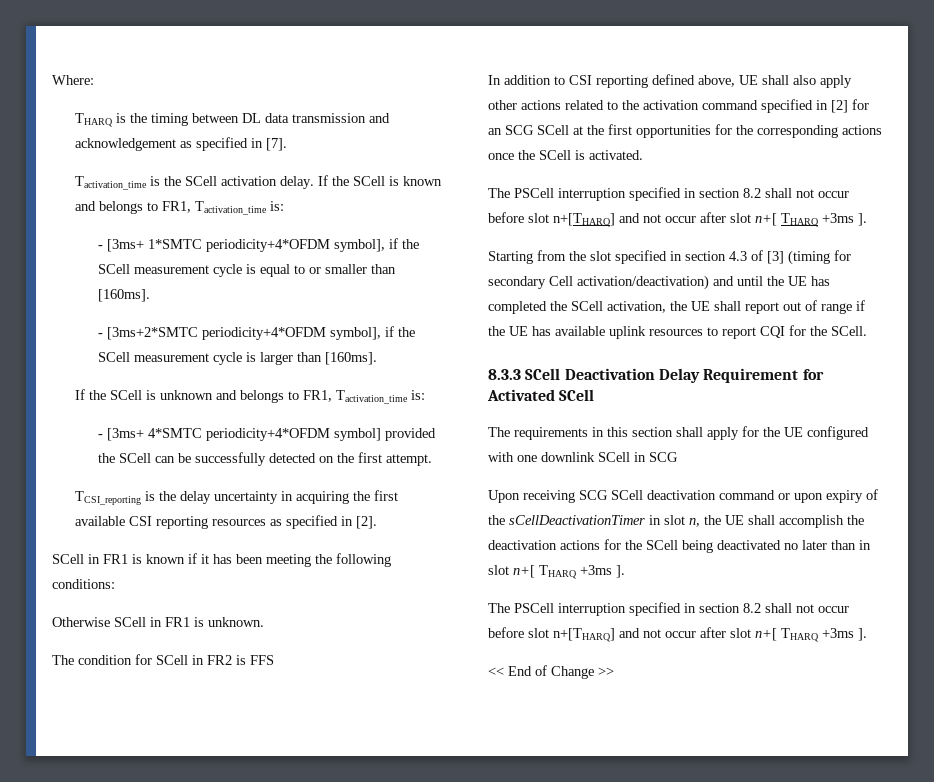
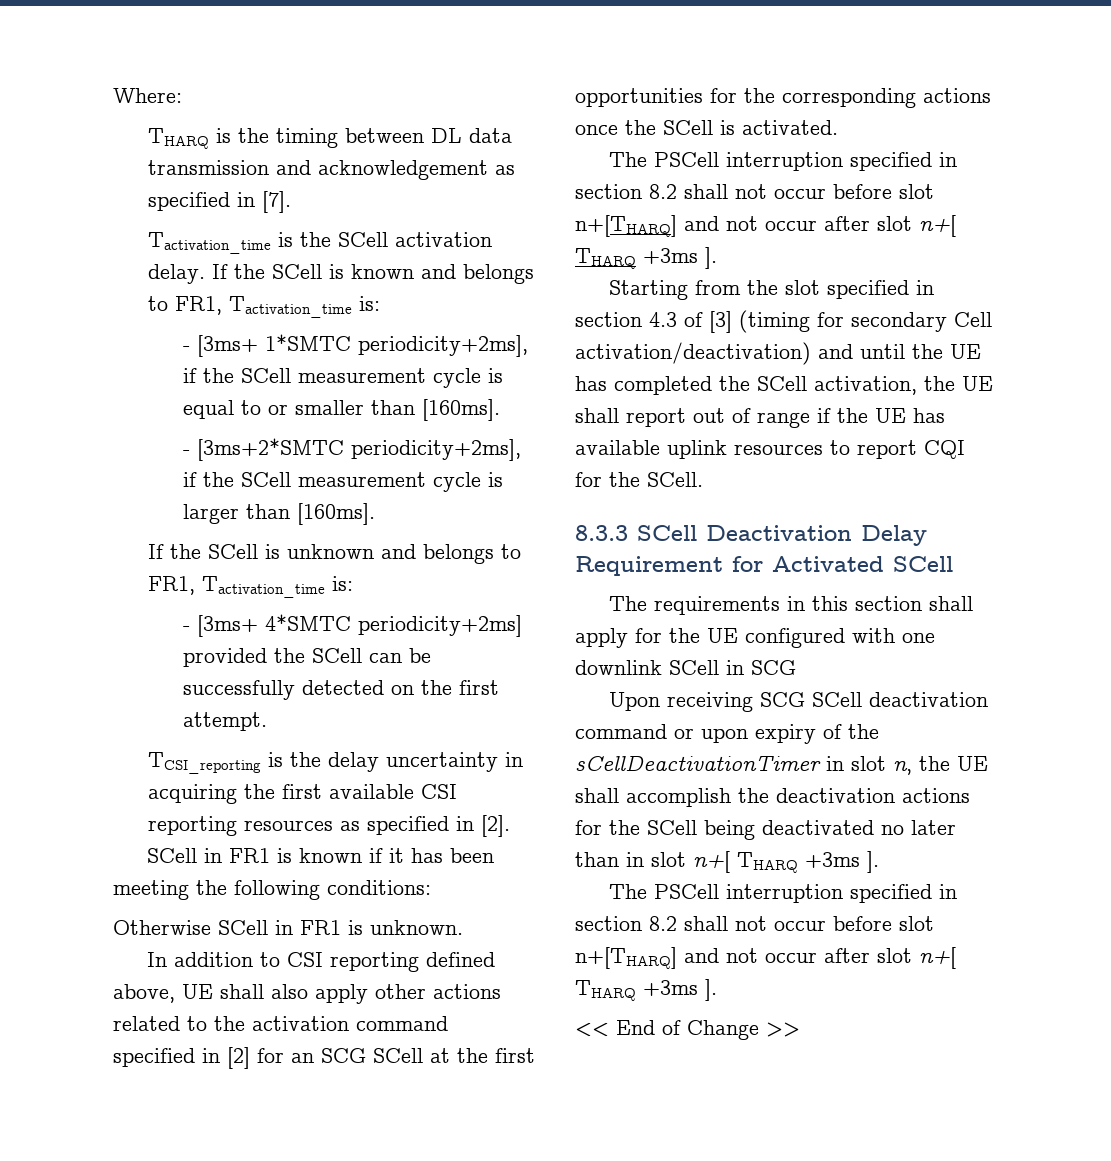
[206,239,386,252] periodicity+4*OFDM symbol], -> [357,335,528,357] periodicity+2ms],
[202,327,382,340] periodicity+4*OFDM symbol], -> [350,439,521,461] periodicity+2ms],
[206,428,382,441] periodicity+4*OFDM symbol] -> [357,615,522,637] periodicity+2ms]
[52,654,274,665] // The condition for SCell in FR2 is FFS -> (463, 927) none

